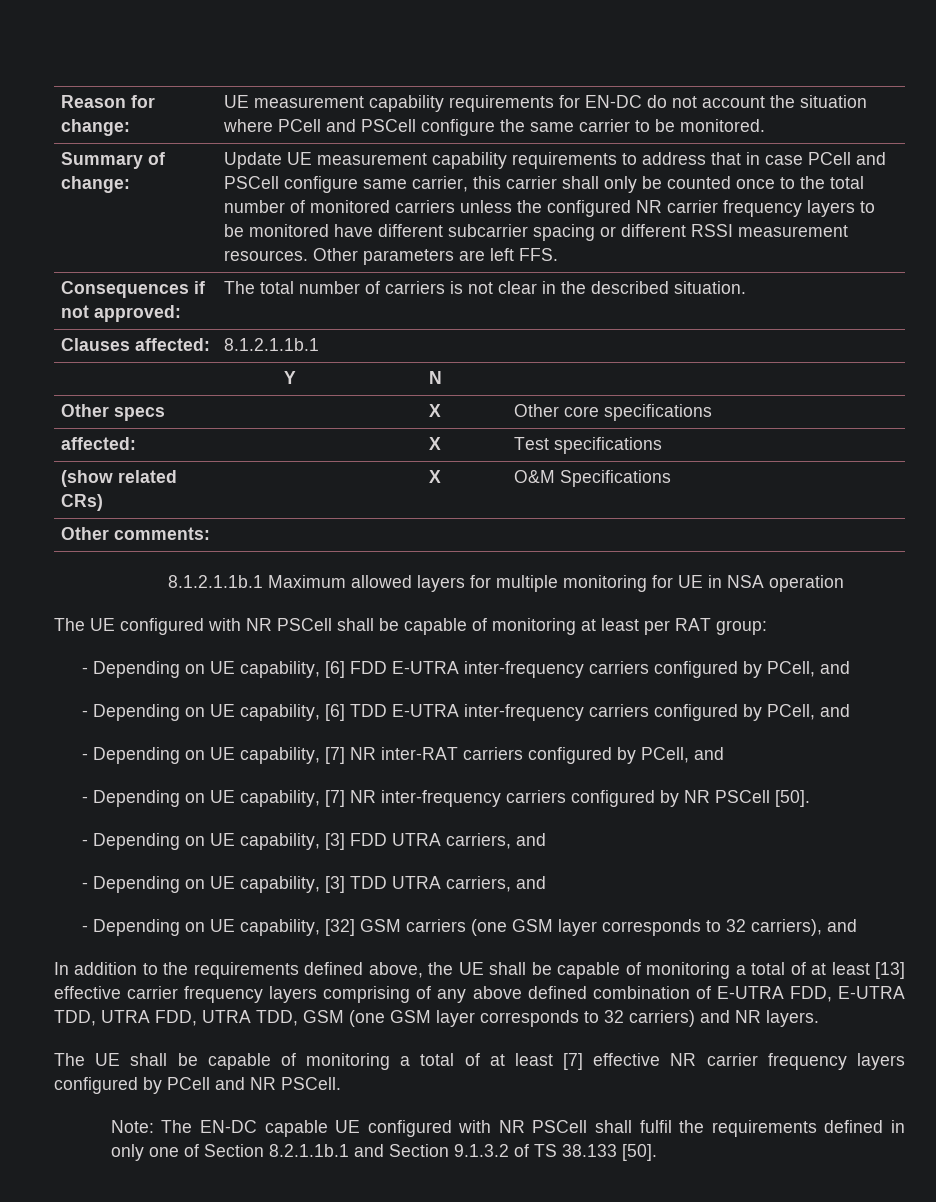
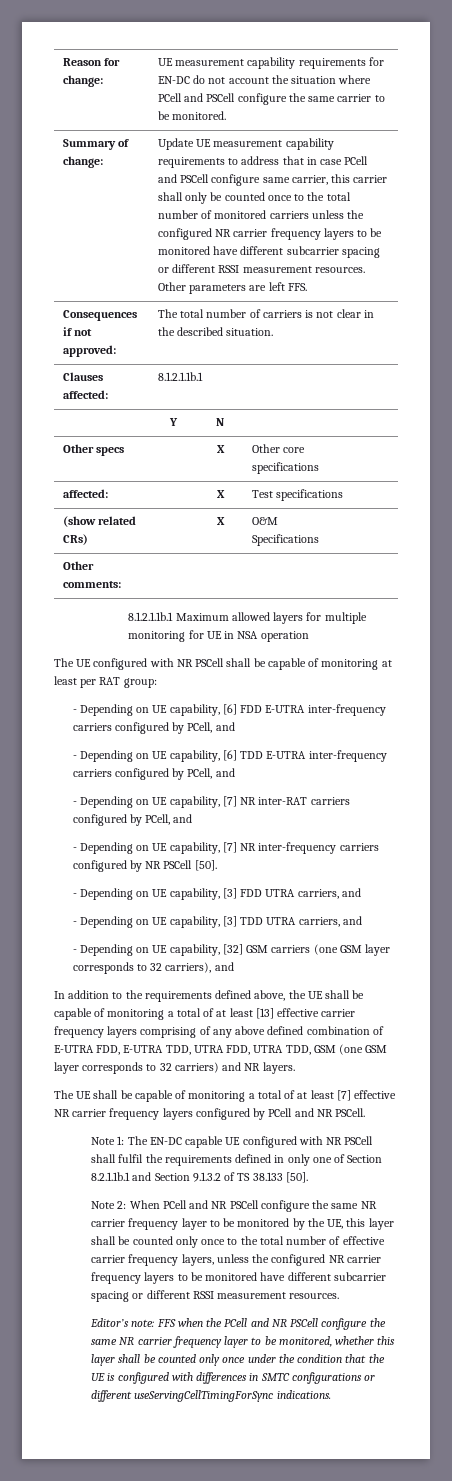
[110,1120,154,1133] Note: -> [91,1136,125,1145] Note 1:
(657, 1152) none -> [91,1200,377,1212] [91,1218,394,1230] [91,1236,385,1248] [91,1254,381,1266] [91,1272,386,1284] [91,1290,340,1302] [90,1318,386,1330] [91,1336,396,1348] [91,1354,385,1366] [91,1372,376,1384] [91,1390,331,1402] // Note 2: When PCell and NR PSCell configure the same NR carrier frequency layer to be monitored by the UE, this layer shall be counted only once to the total number of effective carrier frequency layers, unless the configured NR carrier frequency layers to be monitored have different subcarrier spacing or different RSSI measurement resources. // Editor’s note: FFS when the PCell and NR PSCell configure the same NR carrier frequency layer to be monitored, whether this layer shall be counted only once under the condition that the UE is configured with differences in SMTC configurations or different useServingCellTimingForSync indications.

